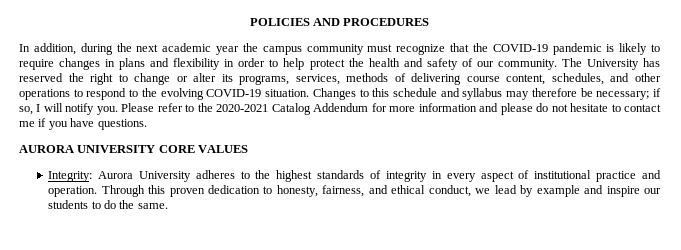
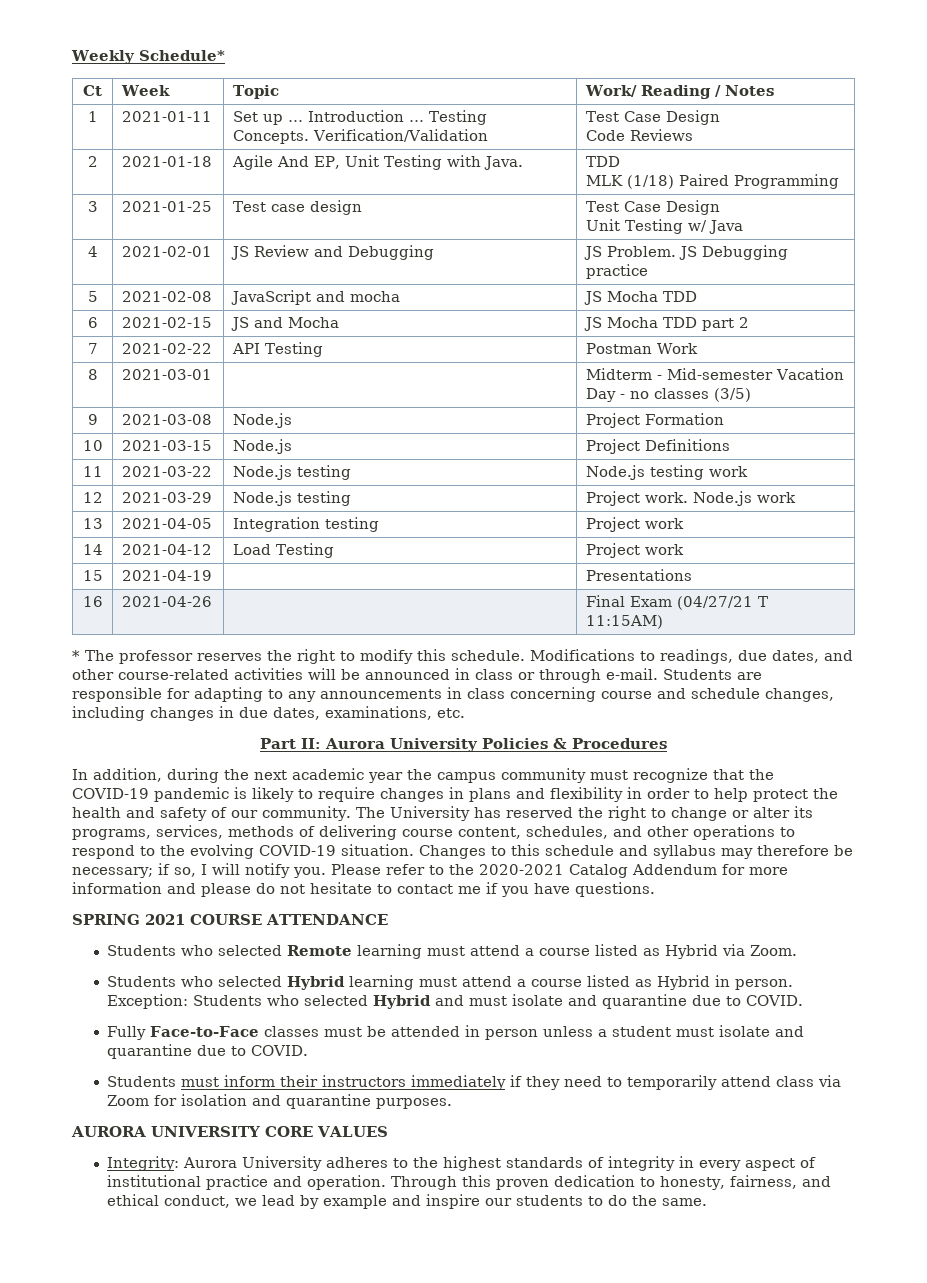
[249,18,430,26] POLICIES AND PROCEDURES -> [71,50,225,64] [83,85,102,96] [120,85,170,96] [232,85,279,99] [584,85,774,99] [87,111,98,122] [121,111,212,122] [232,110,487,125] [232,129,488,144] [585,110,720,125] [585,129,693,141] [87,156,98,167] [121,156,212,167] [231,155,523,170] [585,156,620,167] [585,174,839,189] [87,201,98,212] [121,201,212,212] [232,200,362,215] [585,200,720,215] [585,219,743,234] [87,246,98,257] [121,246,212,257] [230,245,434,260] [583,245,788,260] [585,264,648,279] [87,291,98,302] [121,291,212,302] [230,290,400,305] [583,291,697,305] [87,317,98,328] [121,317,212,328] [230,317,339,331] [583,317,749,331] [87,343,98,354] [121,343,212,354] [231,342,323,357] [585,343,698,354] [87,369,98,380] [121,369,212,380] [585,368,844,380] [585,388,751,402] [87,414,98,425] [121,414,212,425] [232,413,292,428] [585,413,724,428] [82,440,103,451] [121,440,212,451] [232,439,292,454] [585,439,730,454] [82,466,103,477] [121,466,212,477] [232,465,351,480] [585,465,748,480] [82,492,103,503] [121,492,212,503] [232,491,351,506] [585,491,796,506] [82,518,103,529] [121,518,212,529] [232,517,379,532] [585,517,684,532] [82,544,103,555] [121,544,212,555] [232,543,334,558] [585,543,684,558] [82,570,103,581] [121,570,212,581] [585,569,692,581] [82,596,103,607] [121,596,212,607] [585,595,768,610] [585,615,663,629] [72,649,853,664] [72,668,762,683] [72,687,834,702] [72,706,465,721] [260,738,667,752] Weekly Schedule* // Ct | Week | Topic | Work/ Reading / Notes // 1 | 2021-01-11 | Set up … Introduction … Testing Concepts. Verification/Validation | Test Case Design // Code Reviews // 2 | 2021-01-18 | Agile And EP, Unit Testing with Java. | TDD // MLK (1/18) Paired Programming // 3 | 2021-01-25 | Test case design | Test Case Design // Unit Testing w/ Java // 4 | 2021-02-01 | JS Review and Debugging | JS Problem. JS Debugging practice // 5 | 2021-02-08 | JavaScript and mocha | JS Mocha TDD // 6 | 2021-02-15 | JS and Mocha | JS Mocha TDD part 2 // 7 | 2021-02-22 | API Testing | Postman Work // 8 | 2021-03-01 | | Midterm - Mid-semester Vacation Day - no classes (3/5) // 9 | 2021-03-08 | Node.js | Project Formation // 10 | 2021-03-15 | Node.js | Project Definitions // 11 | 2021-03-22 | Node.js testing | Node.js testing work // 12 | 2021-03-29 | Node.js testing | Project work. Node.js work // 13 | 2021-04-05 | Integration testing | Project work // 14 | 2021-04-12 | Load Testing | Project work // 15 | 2021-04-19 | | Presentations // 16 | 2021-04-26 | | Final Exam (04/27/21 T 11:15AM) // * The professor reserves the right to modify this schedule. Modifications to readings, due dates, and other course-related activities will be announced in class or through e-mail. Students are responsible for adapting to any announcements in class concerning course and schedule changes, including changes in due dates, examinations, etc. // Part II: Aurora University Policies & Procedures
(147, 124) none -> [72,914,388,925] [107,944,798,959] [107,975,794,990] [107,994,804,1009] [107,1025,805,1040] [107,1044,309,1059] [107,1075,842,1090] [107,1094,453,1109] // SPRING 2021 COURSE ATTENDANCE // Students who selected Remote learning must attend a course listed as Hybrid via Zoom. // Students who selected Hybrid learning must attend a course listed as Hybrid in person. Exception: Students who selected Hybrid and must isolate and quarantine due to COVID. // Fully Face-to-Face classes must be attended in person unless a student must isolate and quarantine due to COVID. // Students must inform their instructors immediately if they need to temporarily attend class via Zoom for isolation and quarantine purposes.

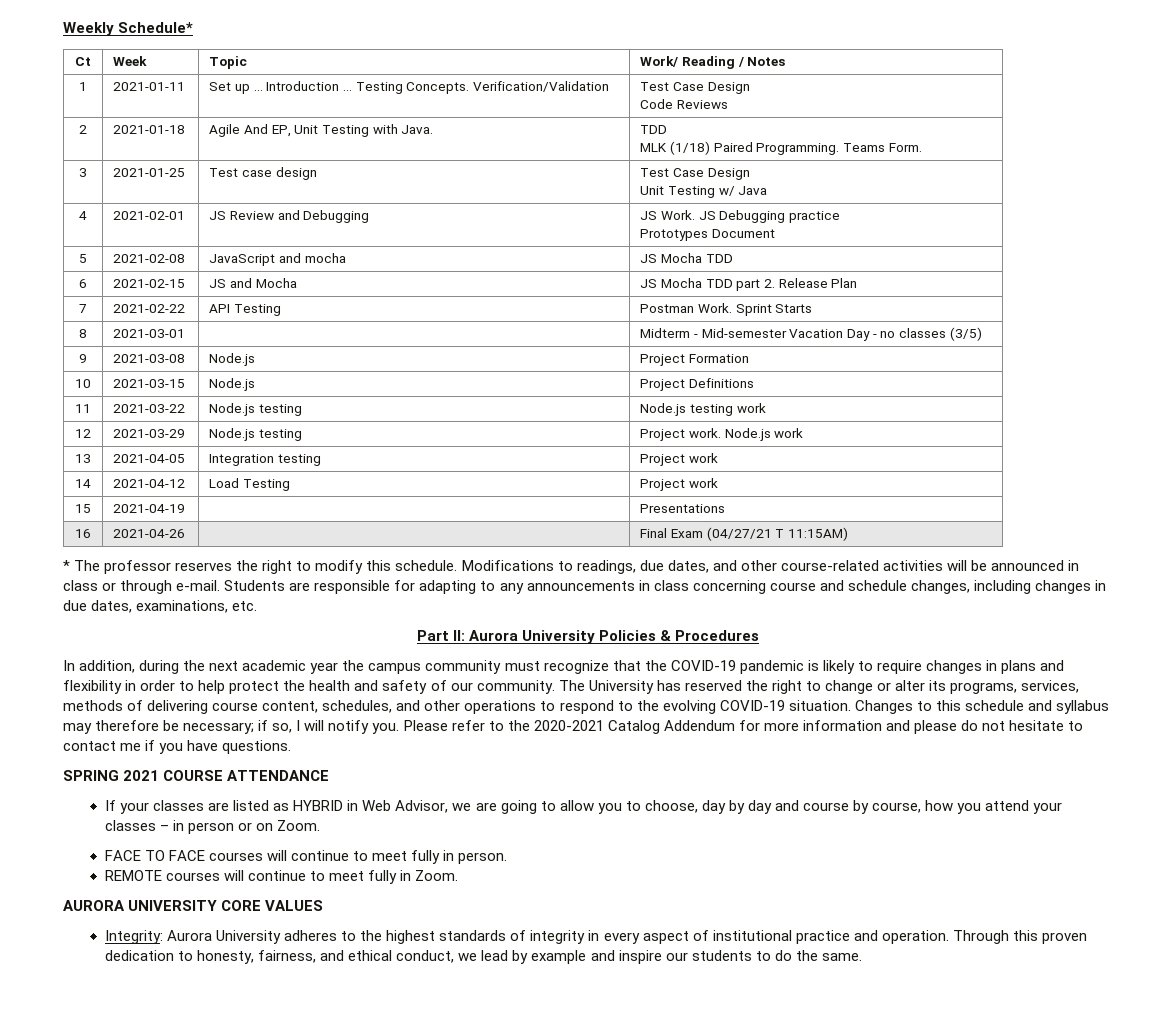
[733,174,839,189] Programming -> [756,143,922,155] Programming. Teams Form.
[606,246,676,257] Problem. -> [660,210,695,220] Work.
(648, 271) none -> [640,229,775,241] // Prototypes Document
[738,317,749,328] 2 -> [763,278,858,288] 2. Release Plan
[656,343,698,354] Work -> [697,303,813,316] Work. Sprint Starts
[107,944,798,959] [107,975,794,990] [107,994,804,1009] [107,1025,805,1040] [107,1044,309,1059] [107,1075,842,1090] [107,1094,453,1109] Students who selected Remote learning must attend a course listed as Hybrid via Zoom. // Students who selected Hybrid learning must attend a course listed as Hybrid in person. Exception: Students who selected Hybrid and must isolate and quarantine due to COVID. // Fully Face-to-Face classes must be attended in person unless a student must isolate and quarantine due to COVID. // Students must inform their instructors immediately if they need to temporarily attend class via Zoom for isolation and quarantine purposes. -> [104,800,1063,814] [104,820,321,834] [104,850,508,864] [104,870,459,884] If your classes are listed as HYBRID in Web Advisor, we are going to allow you to choose, day by day and course by course, how you attend your classes – in person or on Zoom. // FACE TO FACE courses will continue to meet fully in person. // REMOTE courses will continue to meet fully in Zoom.

